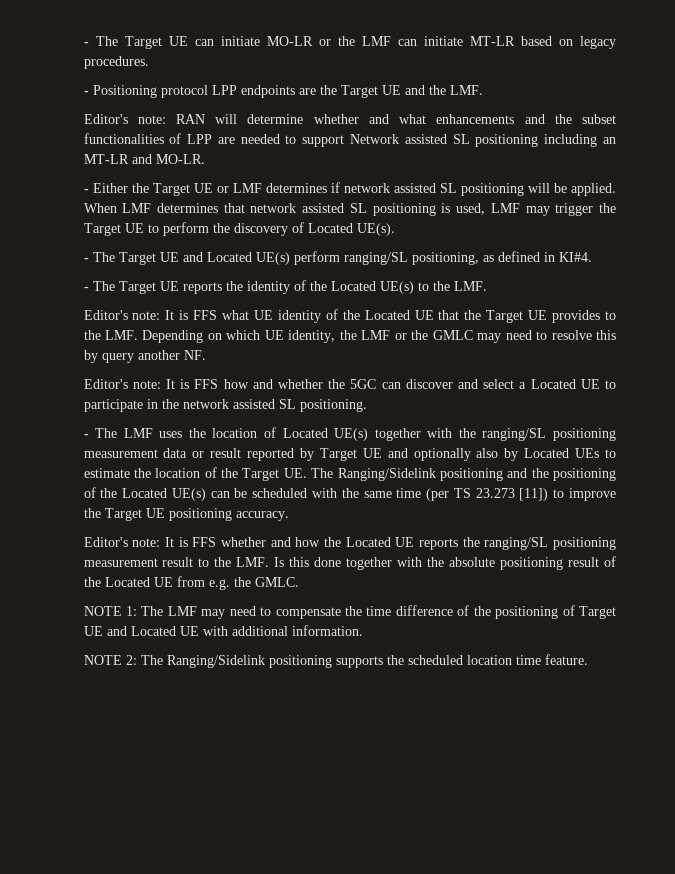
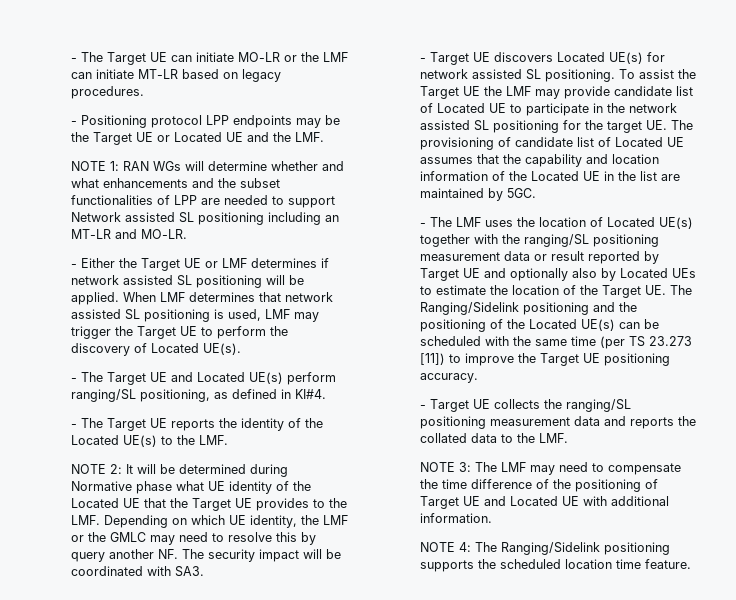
[298,85,401,98] are the Target UE -> [296,115,341,128] [71,132,244,145] may be the Target UE or Located UE
[83,114,205,124] Editor's note: RAN -> [71,161,182,171] NOTE 1: RAN WGs
[83,310,218,320] Editor's note: It is FFS -> [71,464,289,477] [71,481,173,494] NOTE 2: It will be determined during Normative phase
[83,379,527,389] // Editor's note: It is FFS how and whether the 5GC can discover and select a -> [182,549,342,562] [71,566,205,577] [420,52,666,65] [420,69,697,82] [420,86,694,99] [420,103,434,113] The security impact will be coordinated with SA3. // - Target UE discovers Located UE(s) for network assisted SL positioning. To assist the Target UE the LMF may provide candidate list of
[299,399,367,412] positioning. -> [493,120,694,133] [420,137,685,150] [420,154,660,167] [420,171,681,181] [420,188,537,201] positioning for the target UE. The provisioning of candidate list of Located UE assumes that the capability and location information of the Located UE in the list are maintained by 5GC.
[83,537,617,550] [83,556,616,570] [83,576,299,590] [83,606,137,616] Editor's note: It is FFS whether and how the Located UE reports the ranging/SL positioning measurement result to the LMF. Is this done together with the absolute positioning result of the Located UE from e.g. the GMLC. // NOTE 1: -> [420,399,632,412] [420,416,697,429] [420,433,569,443] [420,462,472,472] - Target UE collects the ranging/SL positioning measurement data and reports the collated data to the LMF. // NOTE 3:
[125,655,137,665] 2: -> [459,542,472,552] 4:

